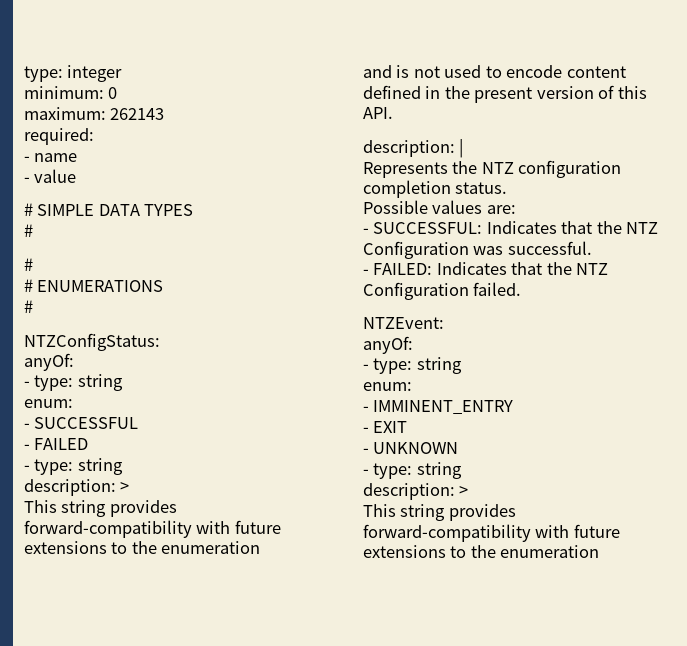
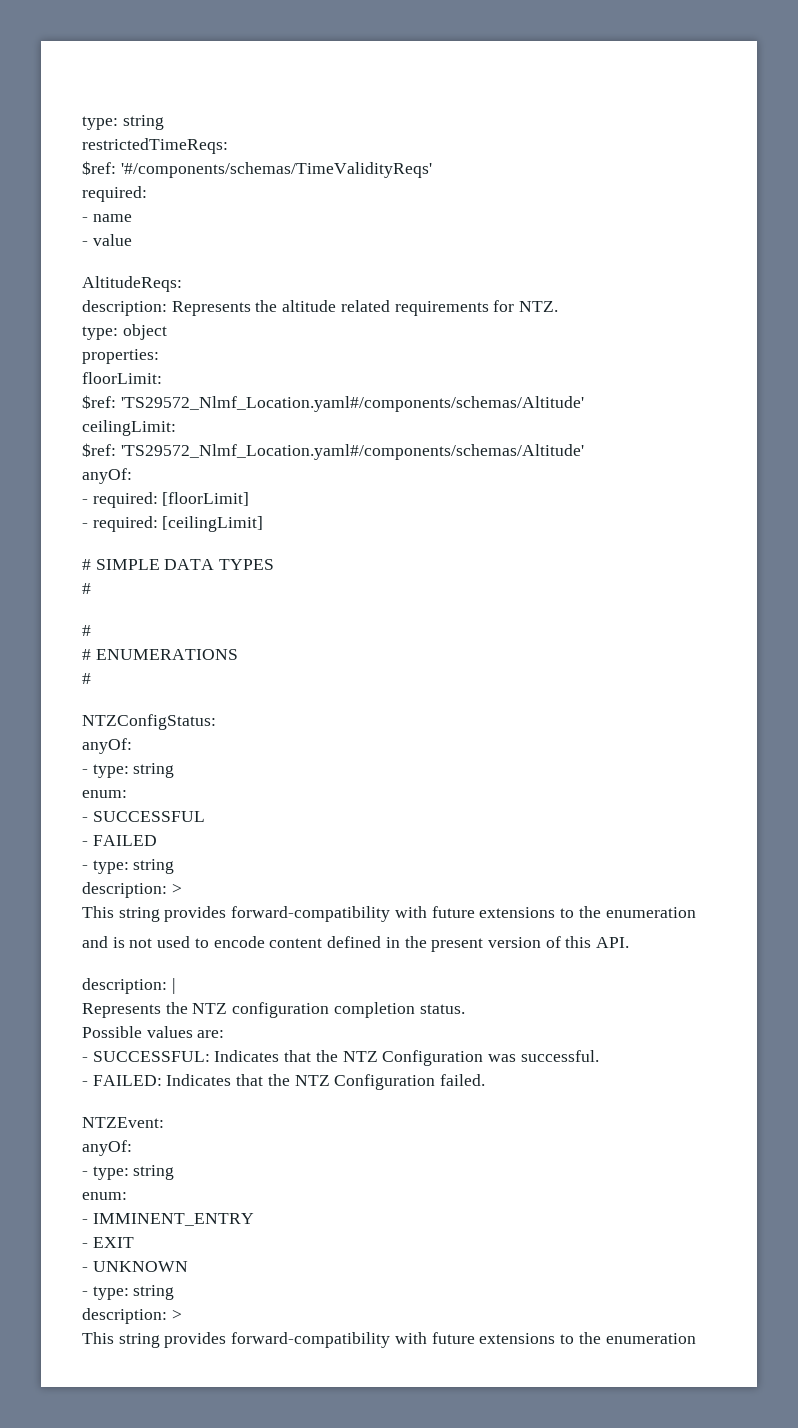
[24,65,123,82] [24,86,118,99] [24,107,165,120] type: integer // minimum: 0 // maximum: 262143 -> [82,115,164,130] [82,138,228,154] [82,161,432,178] type: string // restrictedTimeReqs: // $ref: '#/components/schemas/TimeValidityReqs'
(77, 176) none -> [82,276,182,292] [82,300,559,316] [82,324,167,340] [82,349,159,364] [82,372,162,384] [82,395,584,412] [82,420,176,436] [82,443,584,460] [82,468,132,484] [82,492,250,508] [82,516,264,532] // AltitudeReqs: // description: Represents the altitude related requirements for NTZ. // type: object // properties: // floorLimit: // $ref: 'TS29572_Nlmf_Location.yaml#/components/schemas/Altitude' // ceilingLimit: // $ref: 'TS29572_Nlmf_Location.yaml#/components/schemas/Altitude' // anyOf: // - required: [floorLimit] // - required: [ceilingLimit]

